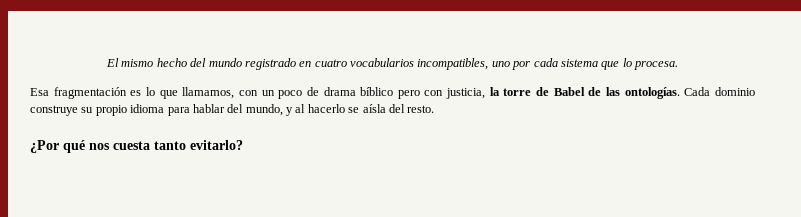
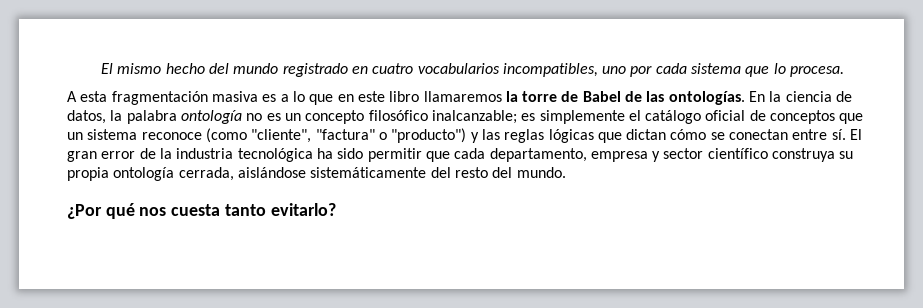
[30,87,486,99] Esa fragmentación es lo que llamamos, con un poco de drama bíblico pero con justicia, -> [67,91,502,105] A esta fragmentación masiva es a lo que en este libro llamaremos
[684,87,756,96] [30,104,435,116] Cada dominio construye su propio idioma para hablar del mundo, y al hacerlo se aísla del resto. -> [749,91,853,102] [67,110,864,124] [67,128,863,143] [67,148,854,162] [67,167,566,181] En la ciencia de datos, la palabra ontología no es un concepto filosófico inalcanzable; es simplemente el catálogo oficial de conceptos que un sistema reconoce (como "cliente", "factura" o "producto") y las reglas lógicas que dictan cómo se conectan entre sí. El gran error de la industria tecnológica ha sido permitir que cada departamento, empresa y sector científico construya su propia ontología cerrada, aislándose sistemáticamente del resto del mundo.

